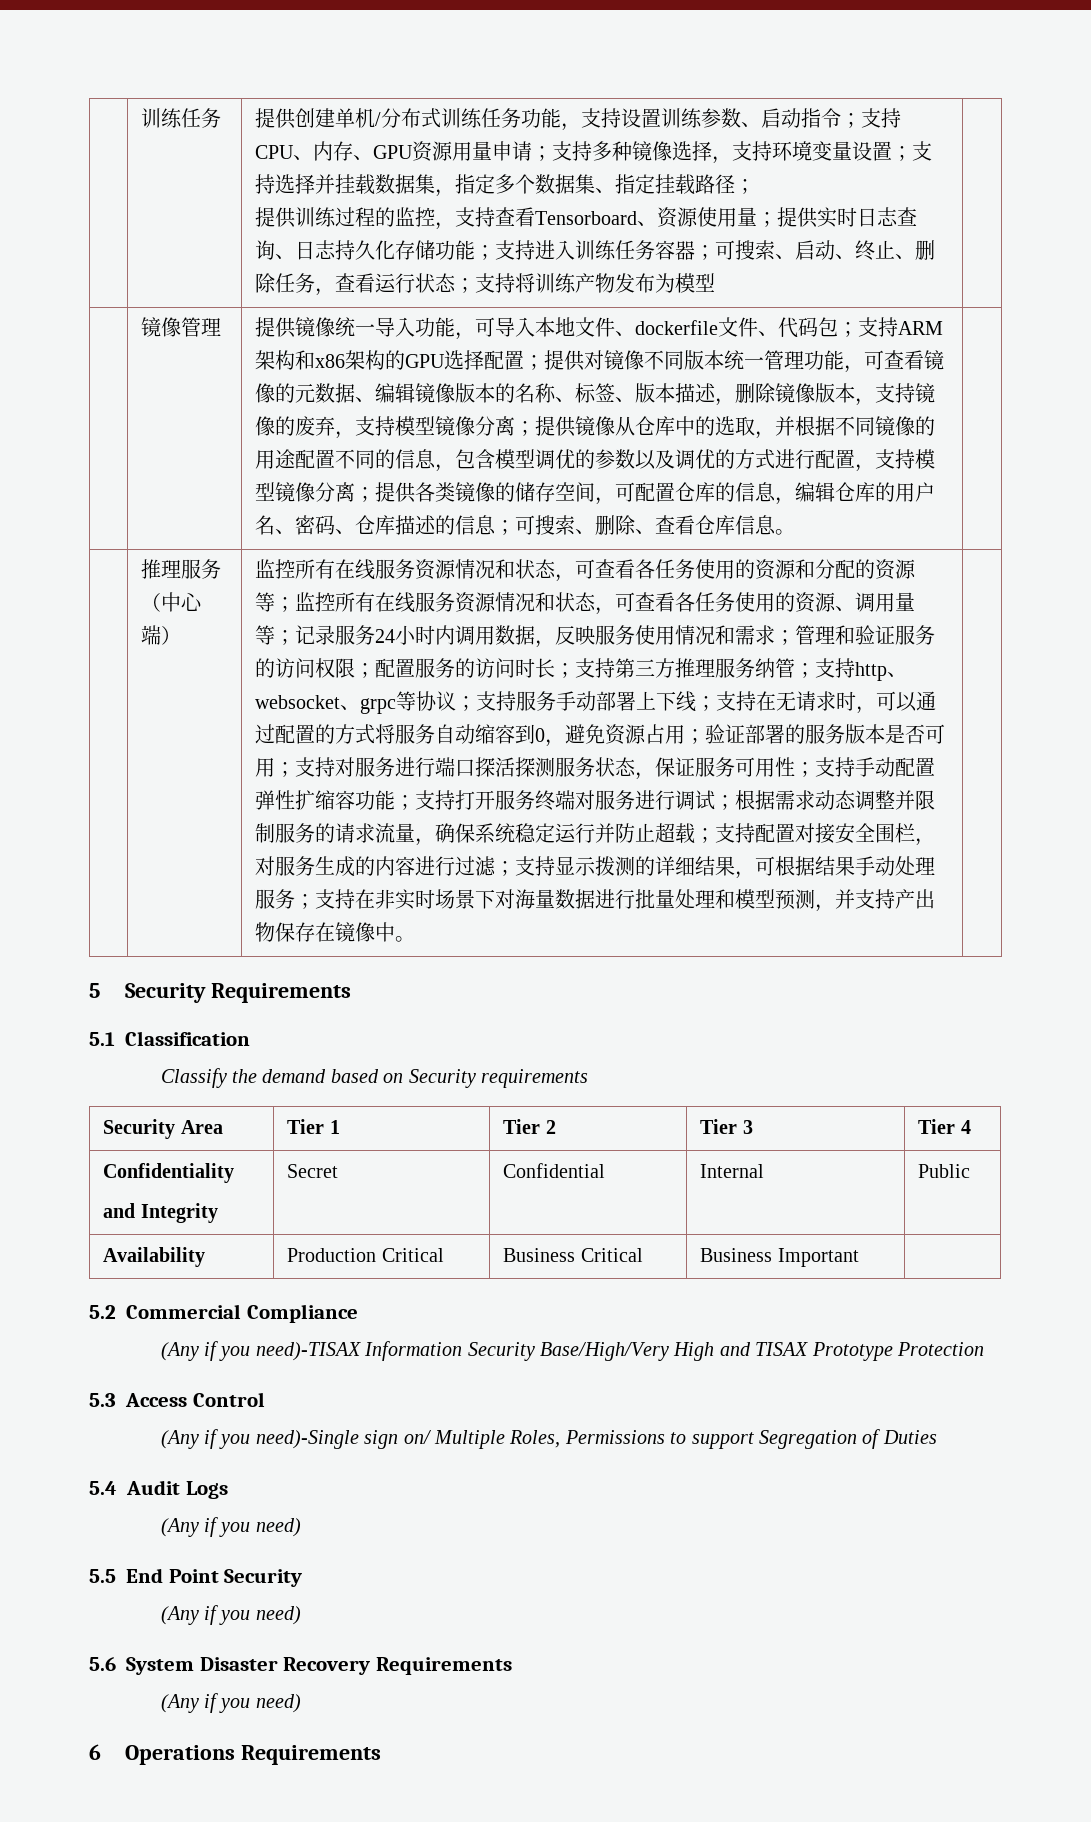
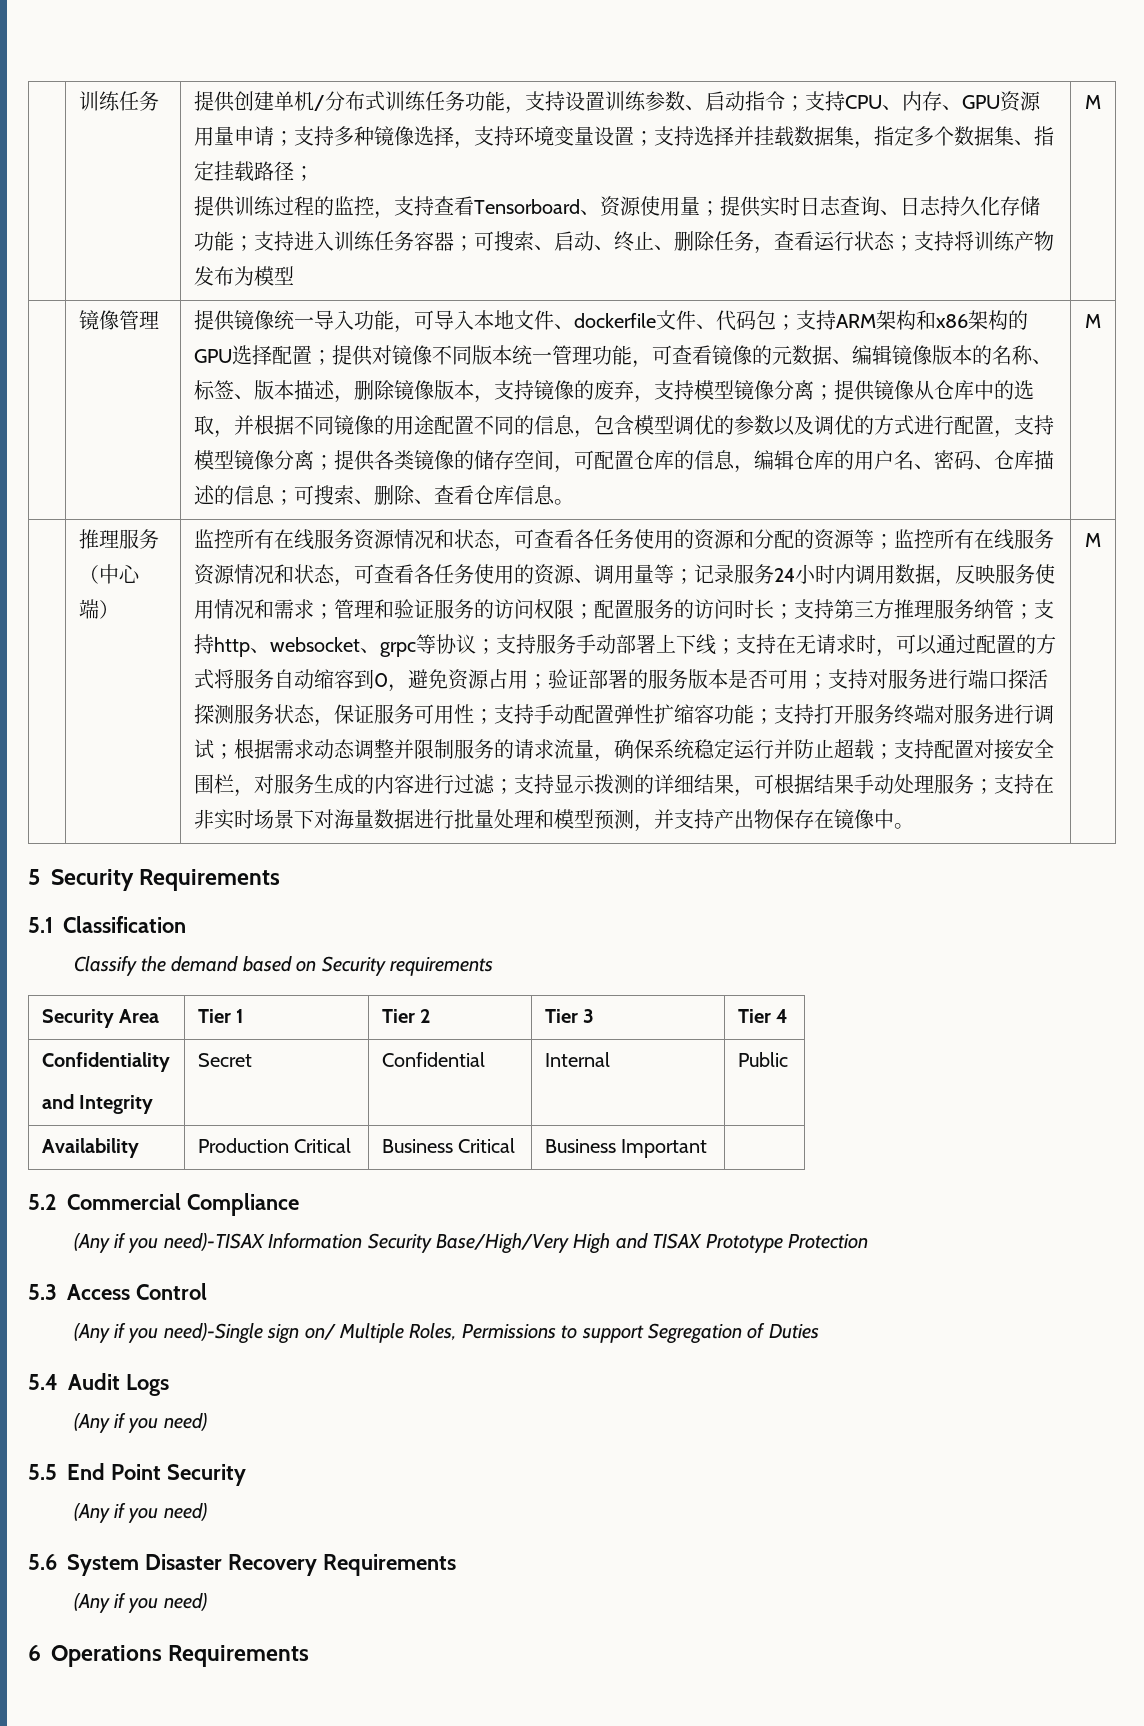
(716, 282) none -> [1085,95,1101,109] M
(796, 532) none -> [1085,314,1101,328] M
(416, 939) none -> [1085,533,1101,547] M

